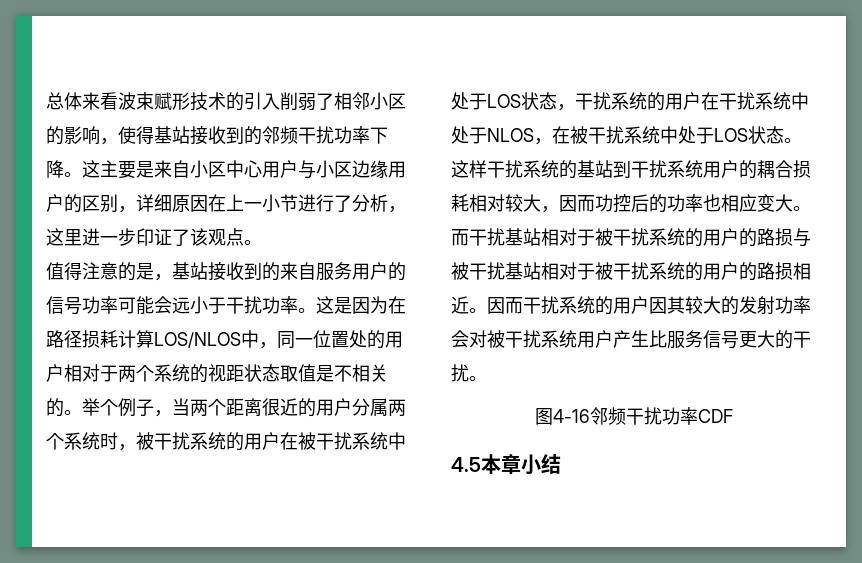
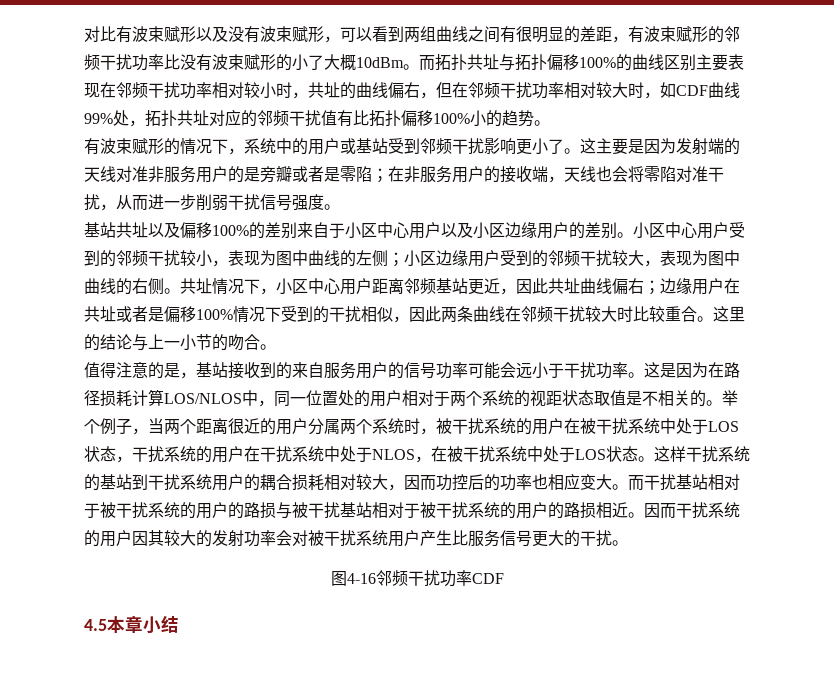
[46,92,406,111] [46,126,388,145] [46,160,316,179] 总体来看波束赋形技术的引入削弱了相邻小区的影响，使得基站接收到的邻频干扰功率下降。这主要是来自小区中心用户与 -> [84,26,740,43] [84,54,744,71] [84,82,740,99] [84,109,550,127] [84,138,740,155] [84,166,724,183] [84,194,340,211] [84,222,473,239] 对比有波束赋形以及没有波束赋形，可以看到两组曲线之间有很明显的差距，有波束赋形的邻频干扰功率比没有波束赋形的小了大概10dBm。而拓扑共址与拓扑偏移100%的曲线区别主要表现在邻频干扰功率相对较小时，共址的曲线偏右，但在邻频干扰功率相对较大时，如CDF曲线99%处，拓扑共址对应的邻频干扰值有比拓扑偏移100%小的趋势。 // 有波束赋形的情况下，系统中的用户或基站受到邻频干扰影响更小了。这主要是因为发射端的天线对准非服务用户的是旁瓣或者是零陷；在非服务用户的接收端，天线也会将零陷对准干扰，从而进一步削弱干扰信号强度。 // 基站共址以及偏移100%的差别来自于小区中心用户以及
[82,194,406,213] [46,228,244,246] 区别，详细原因在上一小节进行了分析，这里进一步印证了该观点 -> [585,222,745,239] [84,250,740,267] [84,278,740,295] [84,306,745,323] [84,334,260,351] 差别。小区中心用户受到的邻频干扰较小，表现为图中曲线的左侧；小区边缘用户受到的邻频干扰较大，表现为图中曲线的右侧。共址情况下，小区中心用户距离邻频基站更近，因此共址曲线偏右；边缘用户在共址或者是偏移100%情况下受到的干扰相似，因此两条曲线在邻频干扰较大时比较重合。这里的结论与上一小节的吻合

